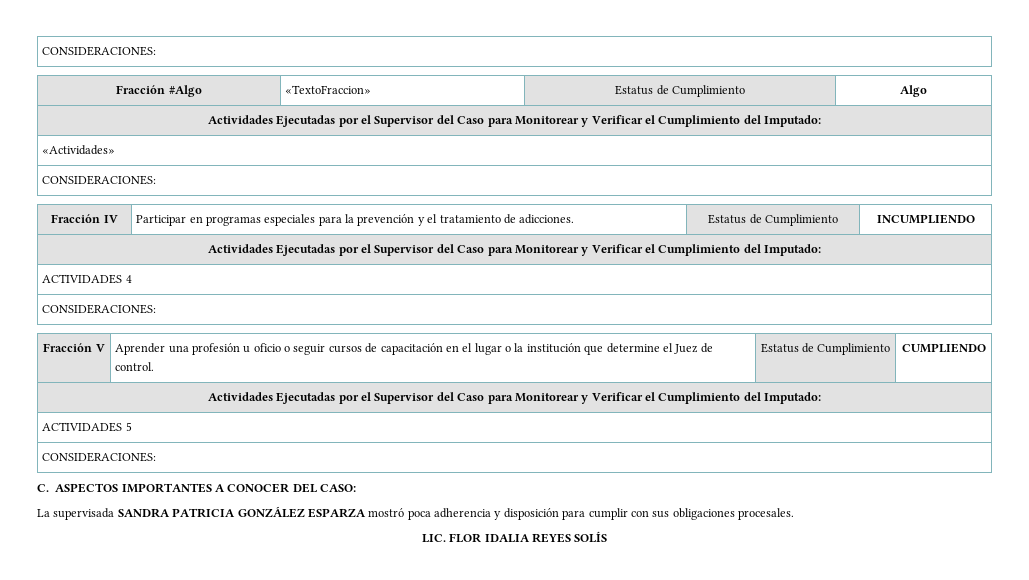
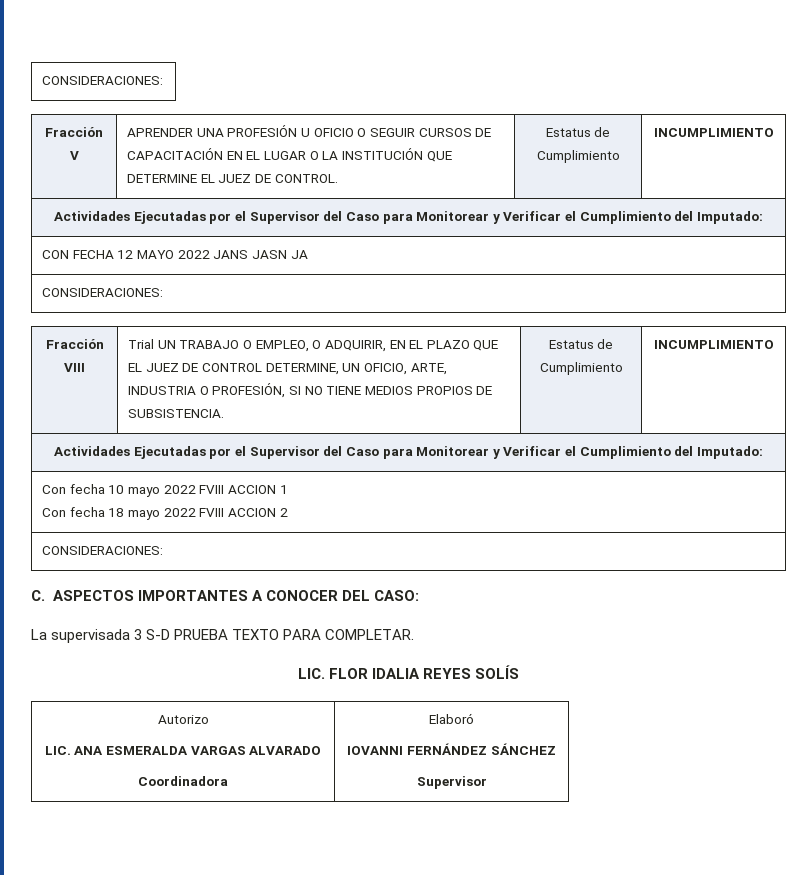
[42,46,157,56] [116,85,202,97] [285,85,372,94] [615,85,745,97] [900,85,927,97] CONSIDERACIONES: // Fracción #Algo | «TextoFraccion» | Estatus de Cumplimiento | Algo -> [42,76,164,85] [45,127,103,137] [69,151,79,160] [127,125,492,137] [127,148,452,162] [127,174,338,183] [545,127,611,137] [536,150,620,163] [653,128,774,137] CONSIDERACIONES: // Fracción V | APRENDER UNA PROFESIÓN U OFICIO O SEGUIR CURSOS DE CAPACITACIÓN EN EL LUGAR O LA INSTITUCIÓN QUE DETERMINE EL JUEZ DE CONTROL. | Estatus de Cumplimiento | INCUMPLIMIENTO
[42,145,116,155] [42,175,157,185] [51,214,118,223] [136,214,575,226] [708,214,838,226] [876,214,975,224] «Actividades» // CONSIDERACIONES: // Fracción IV | Participar en programas especiales para la prevención y el tratamiento de adicciones. | Estatus de Cumplimiento | INCUMPLIENDO -> [42,250,308,259] [42,288,164,297] [45,339,104,349] [64,363,85,372] [128,339,499,352] [128,363,447,375] [128,383,493,398] [128,409,225,418] [548,339,614,349] [539,362,623,375] [653,340,774,349] CON FECHA 12 MAYO 2022 JANS JASN JA // CONSIDERACIONES: // Fracción VIII | Trial UN TRABAJO O EMPLEO, O ADQUIRIR, EN EL PLAZO QUE EL JUEZ DE CONTROL DETERMINE, UN OFICIO, ARTE, INDUSTRIA O PROFESIÓN, SI NO TIENE MEDIOS PROPIOS DE SUBSISTENCIA. | Estatus de Cumplimiento | INCUMPLIMIENTO
[42,274,132,284] [42,304,157,314] [43,343,105,352] [115,343,713,355] [115,362,155,371] [760,343,891,355] [901,343,986,353] [207,392,822,404] [42,422,132,432] ACTIVIDADES 4 // CONSIDERACIONES: // Fracción V | Aprender una profesión u oficio o seguir cursos de capacitación en el lugar o la institución que determine el Juez de control. | Estatus de Cumplimiento | CUMPLIENDO // Actividades Ejecutadas por el Supervisor del Caso para Monitorear y Verificar el Cumplimiento del Imputado: // ACTIVIDADES 5 -> [42,484,288,497] [42,507,288,520] Con fecha 10 mayo 2022 FVIII ACCION 1 // Con fecha 18 mayo 2022 FVIII ACCION 2
[117,506,794,520] SANDRA PATRICIA GONZÁLEZ ESPARZA mostró poca adherencia y disposición para cumplir con sus obligaciones procesales. -> [134,629,415,640] 3 S-D PRUEBA TEXTO PARA COMPLETAR.
(608, 537) none -> [157,715,209,724] [44,746,322,755] [138,776,228,786] [429,713,474,724] [347,743,556,755] [416,776,487,789] // Autorizo // LIC. ANA ESMERALDA VARGAS ALVARADO // Coordinadora | Elaboró // IOVANNI FERNÁNDEZ SÁNCHEZ // Supervisor

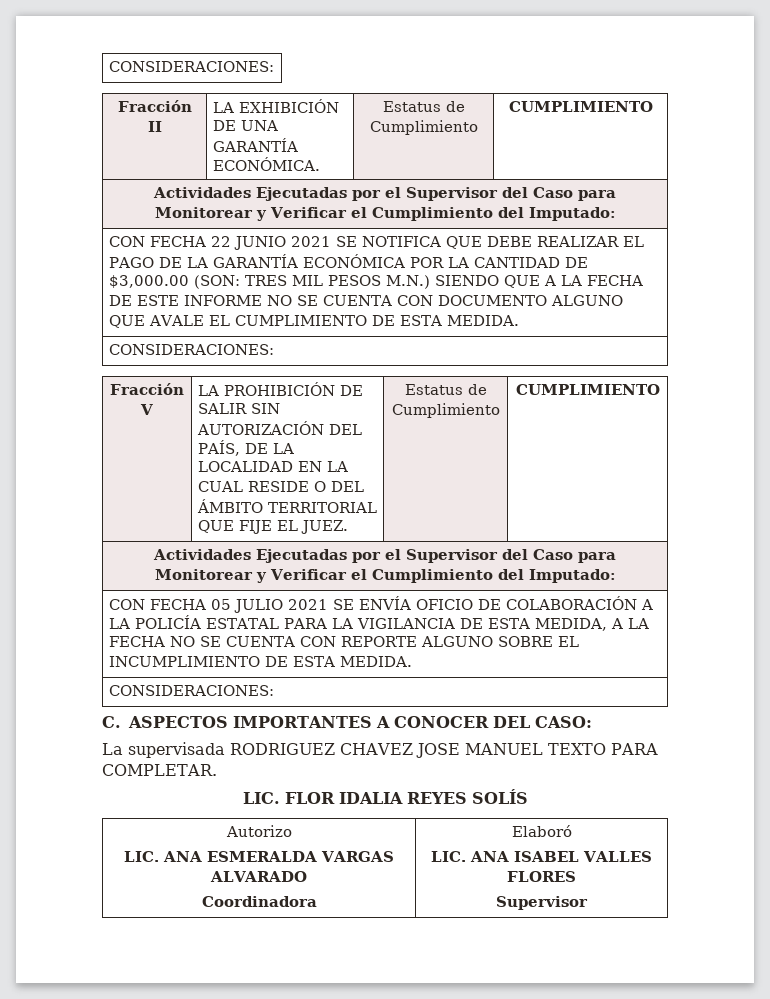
[42,76,164,85] [45,127,103,137] [69,151,79,160] [127,125,492,137] [127,148,452,162] [127,174,338,183] [545,127,611,137] [536,150,620,163] [653,128,774,137] CONSIDERACIONES: // Fracción V | APRENDER UNA PROFESIÓN U OFICIO O SEGUIR CURSOS DE CAPACITACIÓN EN EL LUGAR O LA INSTITUCIÓN QUE DETERMINE EL JUEZ DE CONTROL. | Estatus de Cumplimiento | INCUMPLIMIENTO -> [108,61,274,72] [117,100,192,112] [147,121,162,132] [212,99,339,113] [212,120,278,131] [212,138,298,152] [212,157,320,171] [382,101,465,112] [369,120,478,135] [508,101,653,112] CONSIDERACIONES: // Fracción II | LA EXHIBICIÓN DE UNA GARANTÍA ECONÓMICA. | Estatus de Cumplimiento | CUMPLIMIENTO
[117,250,308,259] [42,288,164,297] [45,339,104,349] [64,363,85,372] [128,339,499,352] [128,363,447,375] [128,383,493,398] [128,409,225,418] [548,339,614,349] [539,362,623,375] [653,340,774,349] 12 MAYO 2022 JANS JASN JA // CONSIDERACIONES: // Fracción VIII | Trial UN TRABAJO O EMPLEO, O ADQUIRIR, EN EL PLAZO QUE EL JUEZ DE CONTROL DETERMINE, UN OFICIO, ARTE, INDUSTRIA O PROFESIÓN, SI NO TIENE MEDIOS PROPIOS DE SUBSISTENCIA. | Estatus de Cumplimiento | INCUMPLIMIENTO -> [210,236,644,250] [108,254,588,268] [108,275,643,289] [108,295,623,306] [108,315,519,328] [108,344,274,355] [110,383,184,395] [140,404,153,415] [197,382,363,396] [197,403,280,414] [196,421,362,435] [197,440,294,456] [197,461,348,472] [197,481,364,492] [196,499,377,513] [197,520,348,534] [404,384,487,395] [391,403,500,418] [515,384,660,395] 22 JUNIO 2021 SE NOTIFICA QUE DEBE REALIZAR EL PAGO DE LA GARANTÍA ECONÓMICA POR LA CANTIDAD DE $3,000.00 (SON: TRES MIL PESOS M.N.) SIENDO QUE A LA FECHA DE ESTE INFORME NO SE CUENTA CON DOCUMENTO ALGUNO QUE AVALE EL CUMPLIMIENTO DE ESTA MEDIDA. // CONSIDERACIONES: // Fracción V | LA PROHIBICIÓN DE SALIR SIN AUTORIZACIÓN DEL PAÍS, DE LA LOCALIDAD EN LA CUAL RESIDE O DEL ÁMBITO TERRITORIAL QUE FIJE EL JUEZ. | Estatus de Cumplimiento | CUMPLIMIENTO
[42,484,288,497] [42,507,288,520] Con fecha 10 mayo 2022 FVIII ACCION 1 // Con fecha 18 mayo 2022 FVIII ACCION 2 -> [108,596,653,613] [108,615,649,631] [108,636,579,647] [108,656,412,667] CON FECHA 05 JULIO 2021 SE ENVÍA OFICIO DE COLABORACIÓN A LA POLICÍA ESTATAL PARA LA VIGILANCIA DE ESTA MEDIDA, A LA FECHA NO SE CUENTA CON REPORTE ALGUNO SOBRE EL INCUMPLIMIENTO DE ESTA MEDIDA.
[134,629,229,640] 3 S-D PRUEBA -> [230,743,543,758] RODRIGUEZ CHAVEZ JOSE MANUEL
[347,743,556,755] IOVANNI FERNÁNDEZ SÁNCHEZ -> [431,851,653,862] [507,871,576,882] LIC. ANA ISABEL VALLES FLORES

